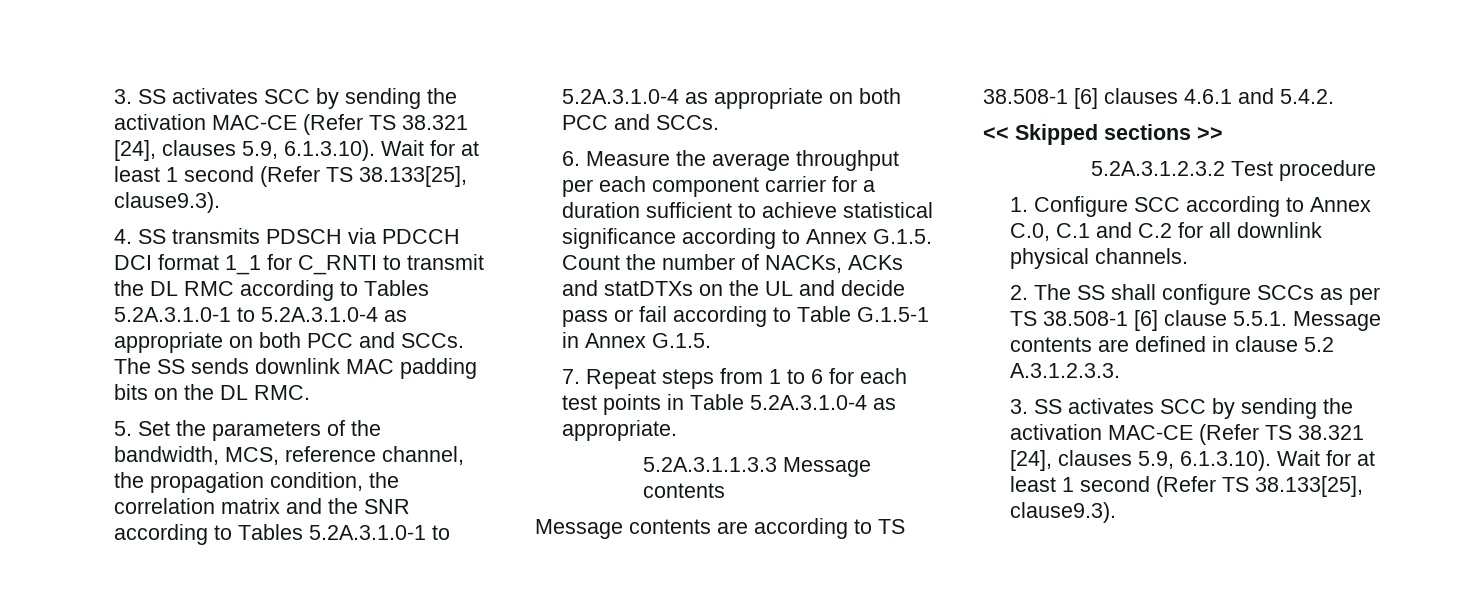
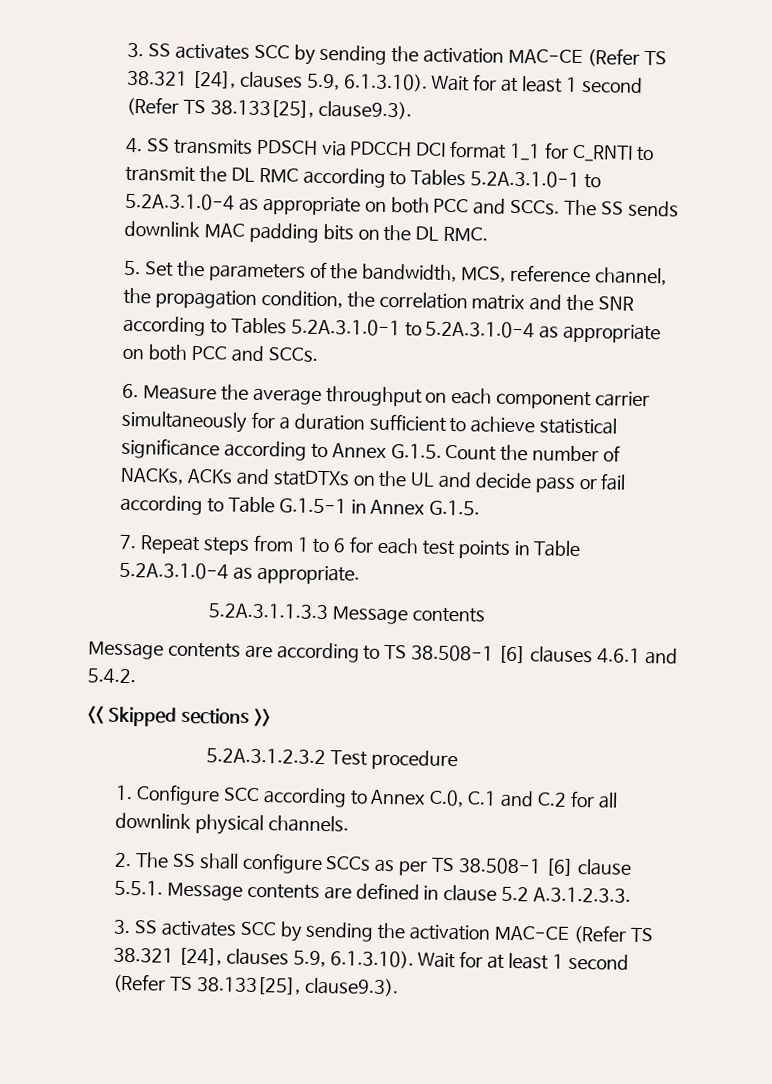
[562,179,594,197] per -> [425,392,448,403] on
(827, 184) none -> [121,410,248,433] simultaneously

